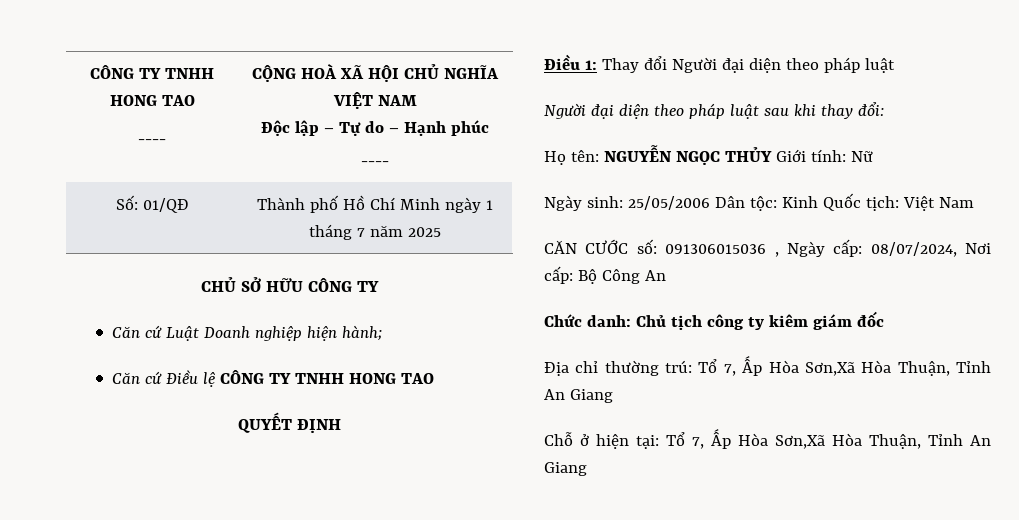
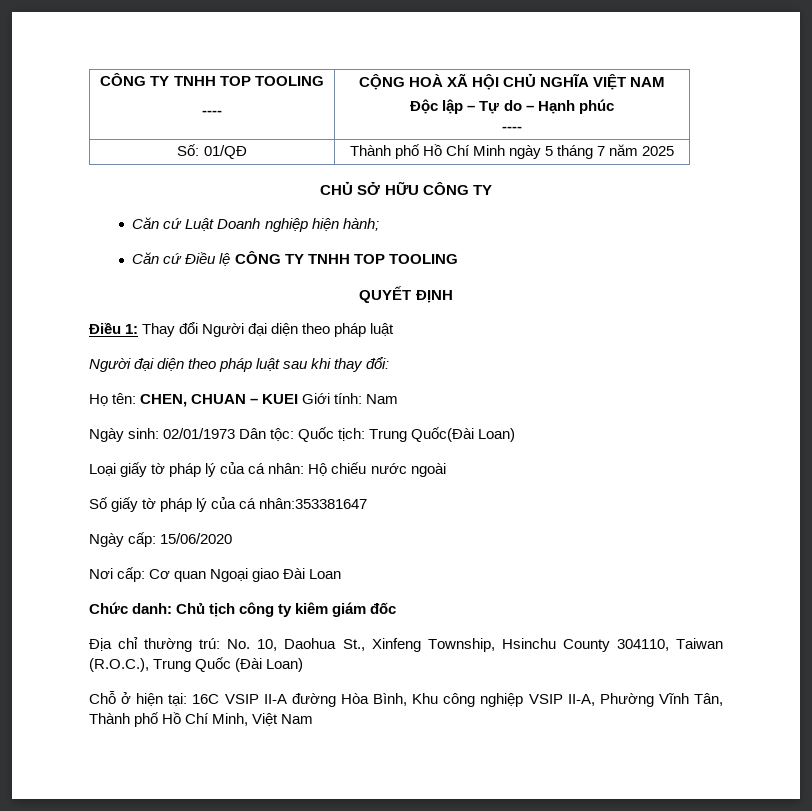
[90,65,214,79] [109,95,195,106] CÔNG TY TNHH HONG TAO -> [100,73,324,86] CÔNG TY TNHH TOP TOOLING
[485,200,493,210] 1 -> [545,146,554,156] 5
[349,373,435,384] HONG TAO -> [353,254,458,264] TOP TOOLING
[603,145,772,165] NGUYỄN NGỌC THỦY -> [140,394,299,407] CHEN, CHUAN – KUEI
[850,151,873,162] Nữ -> [366,394,399,404] Nam
[627,196,710,210] 25/05/2006 -> [163,428,236,439] 02/01/1973
[781,196,818,208] Kinh -> (295, 434) none
[902,196,974,211] [544,239,779,257] Việt Nam // CĂN CƯỚC số: 091306015036 , -> [369,427,516,442] [89,462,446,477] [89,497,368,512] Trung Quốc(Đài Loan) // Loại giấy tờ pháp lý của cá nhân: Hộ chiếu nước ngoài // Số giấy tờ pháp lý của cá nhân:353381647 //
[870,242,957,257] 08/07/2024, -> [160,533,233,544] 15/06/2020 //
[577,269,666,284] Bộ Công An -> [149,568,342,582] Cơ quan Ngoại giao Đài Loan
[698,356,991,376] [544,389,613,403] [544,429,991,449] [544,462,587,476] Tổ 7, Ấp Hòa Sơn,Xã Hòa Thuận, Tỉnh An Giang // Chỗ ở hiện tại: Tổ 7, Ấp Hòa Sơn,Xã Hòa Thuận, Tỉnh An Giang -> [227,638,723,652] [89,657,304,672] [89,691,724,707] [89,712,314,727] No. 10, Daohua St., Xinfeng Township, Hsinchu County 304110, Taiwan (R.O.C.), Trung Quốc (Đài Loan) // Chỗ ở hiện tại: 16C VSIP II-A đường Hòa Bình, Khu công nghiệp VSIP II-A, Phường Vĩnh Tân, Thành phố Hồ Chí Minh, Việt Nam

